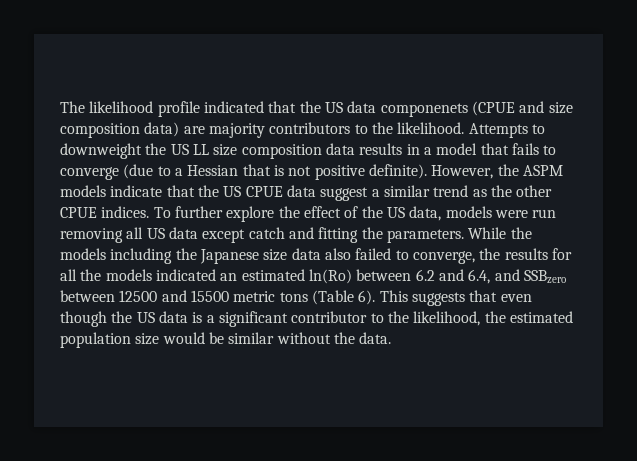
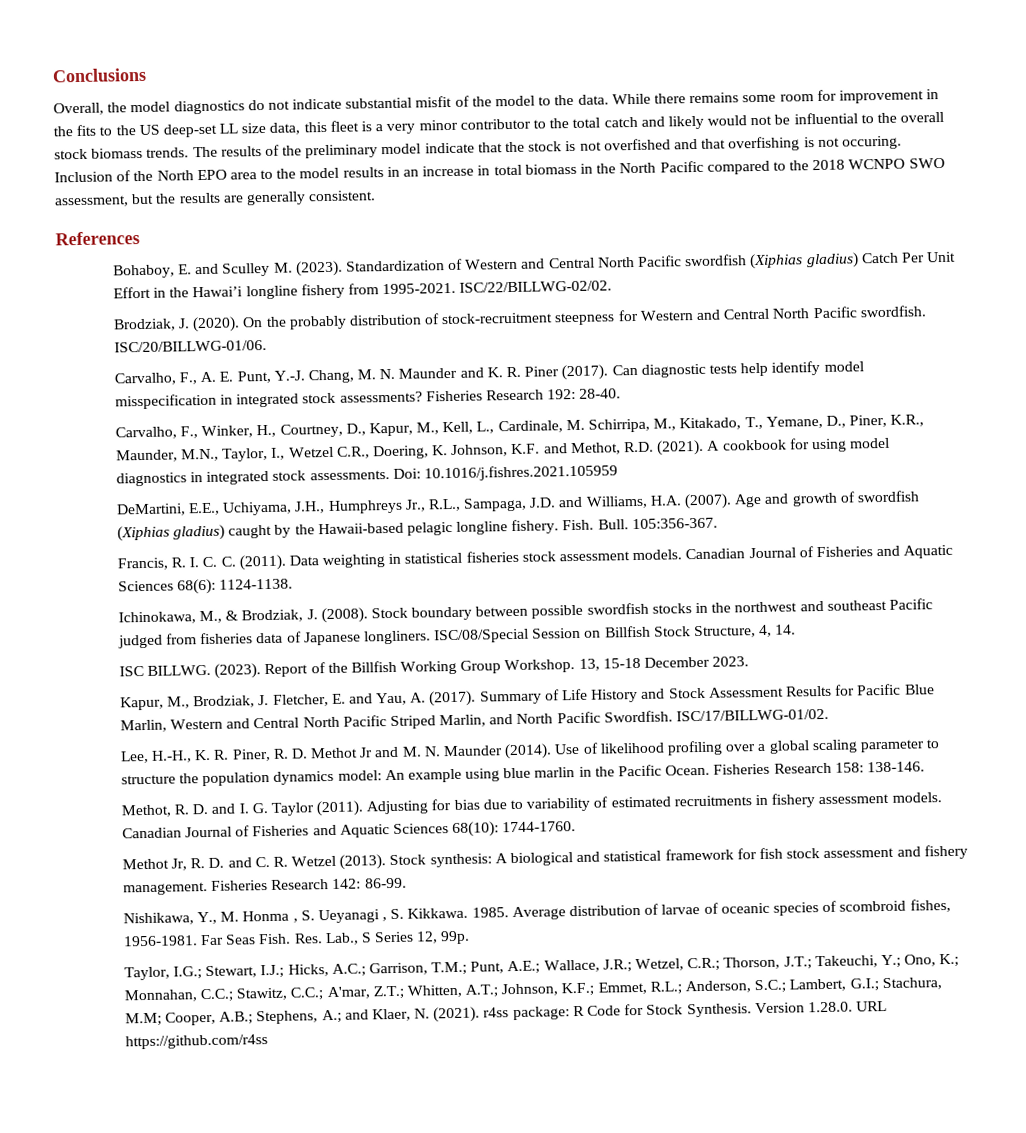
[60,101,573,117] [60,122,545,138] [60,143,557,159] [60,164,563,180] [60,185,553,201] [60,206,557,222] [60,227,532,243] [60,248,572,264] [60,269,566,284] [60,290,532,306] [60,311,573,327] [60,332,392,348] The likelihood profile indicated that the US data componenets (CPUE and size composition data) are majority contributors to the likelihood. Attempts to downweight the US LL size composition data results in a model that fails to converge (due to a Hessian that is not positive definite). However, the ASPM models indicate that the US CPUE data suggest a similar trend as the other CPUE indices. To further explore the effect of the US data, models were run removing all US data except catch and fitting the parameters. While the models including the Japanese size data also failed to converge, the results for all the models indicated an estimated ln(Ro) between 6.2 and 6.4, and SSBzero between 12500 and 15500 metric tons (Table 6). This suggests that even though the US data is a significant contributor to the likelihood, the estimated population size would be similar without the data. -> [52,67,147,83] [53,89,940,116] [53,111,945,138] [54,135,902,160] [54,157,945,183] [54,190,377,208] [55,231,140,246] [112,251,957,279] [112,280,613,300] [112,305,926,333] [113,339,267,353] [113,360,864,386] [114,388,622,410] [114,414,925,440] [115,437,891,463] [115,464,618,487] [115,490,919,517] [116,517,718,542] [116,544,954,571] [117,578,294,595] [117,598,933,625] [117,624,797,649] [118,656,750,679] [119,683,935,711] [119,708,830,733] [119,739,941,764] [120,761,925,787] [120,792,942,818] [121,821,577,839] [121,844,968,871] [122,877,407,896] [122,898,951,926] [122,930,471,947] [123,953,960,981] [123,977,942,1003] [124,1000,888,1027] [124,1034,268,1050] Conclusions // Overall, the model diagnostics do not indicate substantial misfit of the model to the data. While there remains some room for improvement in the fits to the US deep-set LL size data, this fleet is a very minor contributor to the total catch and likely would not be influential to the overall stock biomass trends. The results of the preliminary model indicate that the stock is not overfished and that overfishing is not occuring. Inclusion of the North EPO area to the model results in an increase in total biomass in the North Pacific compared to the 2018 WCNPO SWO assessment, but the results are generally consistent. // References // Bohaboy, E. and Sculley M. (2023). Standardization of Western and Central North Pacific swordfish (Xiphias gladius) Catch Per Unit Effort in the Hawai’i longline fishery from 1995-2021. ISC/22/BILLWG-02/02. // Brodziak, J. (2020). On the probably distribution of stock-recruitment steepness for Western and Central North Pacific swordfish. ISC/20/BILLWG-01/06. // Carvalho, F., A. E. Punt, Y.-J. Chang, M. N. Maunder and K. R. Piner (2017). Can diagnostic tests help identify model misspecification in integrated stock assessments? Fisheries Research 192: 28-40. // Carvalho, F., Winker, H., Courtney, D., Kapur, M., Kell, L., Cardinale, M. Schirripa, M., Kitakado, T., Yemane, D., Piner, K.R., Maunder, M.N., Taylor, I., Wetzel C.R., Doering, K. Johnson, K.F. and Methot, R.D. (2021). A cookbook for using model diagnostics in integrated stock assessments. Doi: 10.1016/j.fishres.2021.105959 // DeMartini, E.E., Uchiyama, J.H., Humphreys Jr., R.L., Sampaga, J.D. and Williams, H.A. (2007). Age and growth of swordfish (Xiphias gladius) caught by the Hawaii-based pelagic longline fishery. Fish. Bull. 105:356-367. // Francis, R. I. C. C. (2011). Data weighting in statistical fisheries stock assessment models. Canadian Journal of Fisheries and Aquatic Sciences 68(6): 1124-1138. // Ichinokawa, M., & Brodziak, J. (2008). Stock boundary between possible swordfish stocks in the northwest and southeast Pacific judged from fisheries data of Japanese longliners. ISC/08/Special Session on Billfish Stock Structure, 4, 14. // ISC BILLWG. (2023). Report of the Billfish Working Group Workshop. 13, 15-18 December 2023. // Kapur, M., Brodziak, J. Fletcher, E. and Yau, A. (2017). Summary of Life History and Stock Assessment Results for Pacific Blue Marlin, Western and Central North Pacific Striped Marlin, and North Pacific Swordfish. ISC/17/BILLWG-01/02. // Lee, H.-H., K. R. Piner, R. D. Methot Jr and M. N. Maunder (2014). Use of likelihood profiling over a global scaling parameter to structure the population dynamics model: An example using blue marlin in the Pacific Ocean. Fisheries Research 158: 138-146. // Methot, R. D. and I. G. Taylor (2011). Adjusting for bias due to variability of estimated recruitments in fishery assessment models. Canadian Journal of Fisheries and Aquatic Sciences 68(10): 1744-1760. // Methot Jr, R. D. and C. R. Wetzel (2013). Stock synthesis: A biological and statistical framework for fish stock assessment and fishery management. Fisheries Research 142: 86-99. // Nishikawa, Y., M. Honma , S. Ueyanagi , S. Kikkawa. 1985. Average distribution of larvae of oceanic species of scombroid fishes, 1956-1981. Far Seas Fish. Res. Lab., S Series 12, 99p. // Taylor, I.G.; Stewart, I.J.; Hicks, A.C.; Garrison, T.M.; Punt, A.E.; Wallace, J.R.; Wetzel, C.R.; Thorson, J.T.; Takeuchi, Y.; Ono, K.; Monnahan, C.C.; Stawitz, C.C.; A'mar, Z.T.; Whitten, A.T.; Johnson, K.F.; Emmet, R.L.; Anderson, S.C.; Lambert, G.I.; Stachura, M.M; Cooper, A.B.; Stephens, A.; and Klaer, N. (2021). r4ss package: R Code for Stock Synthesis. Version 1.28.0. URL https://github.com/r4ss

